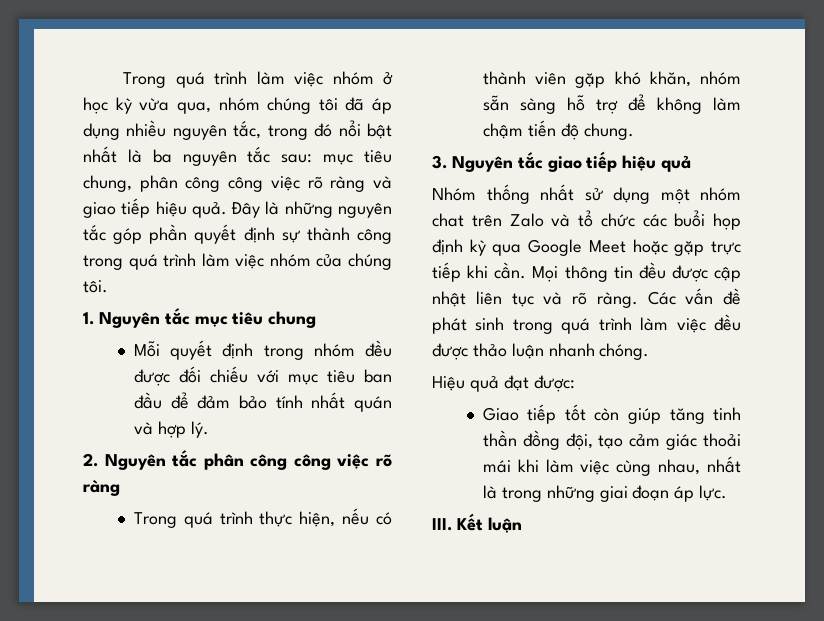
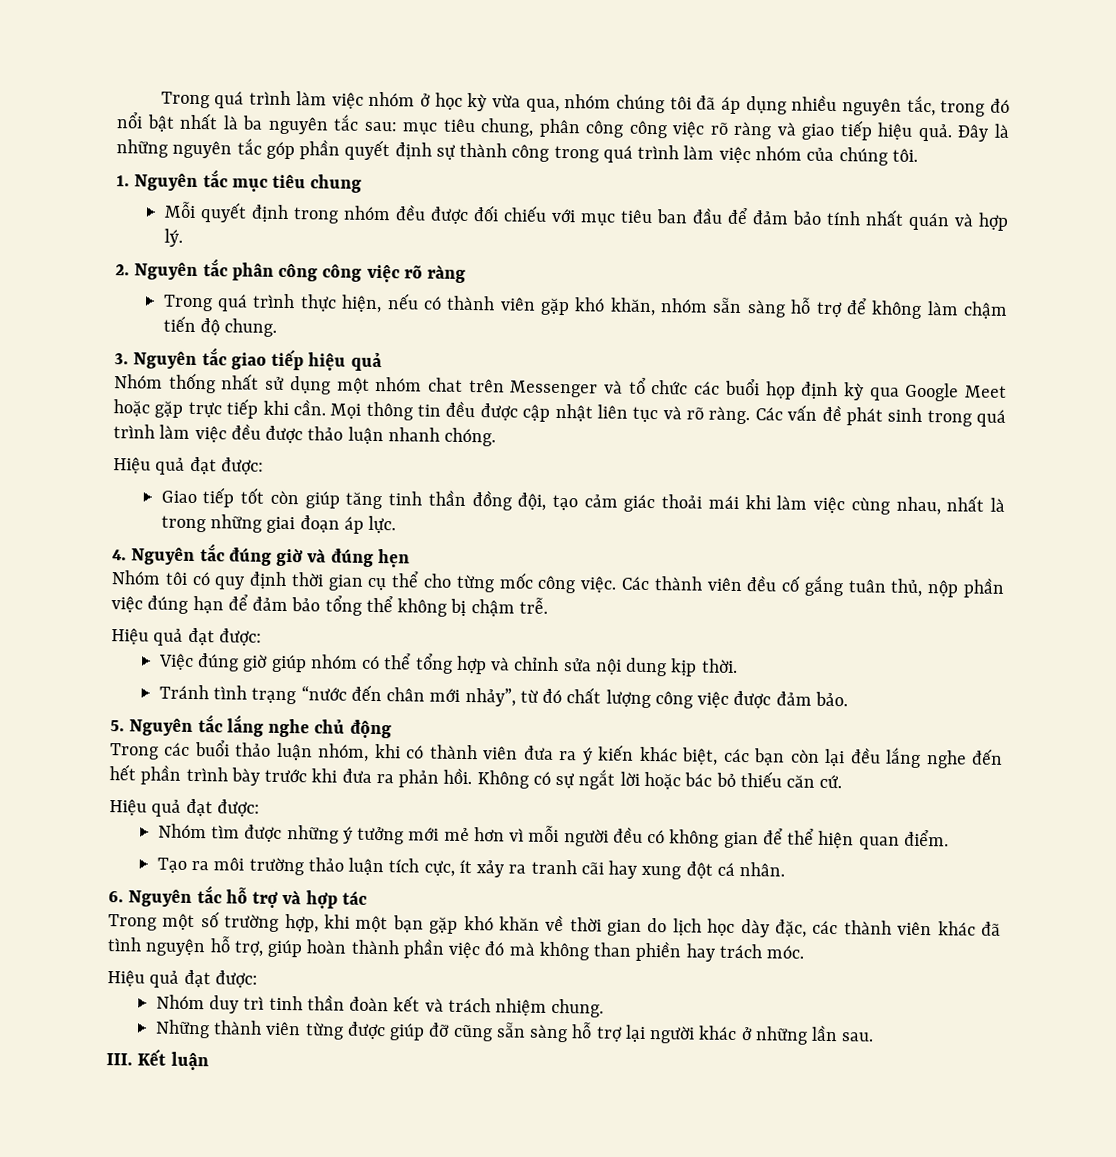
[509,213,544,227] Zalo -> [509,380,599,398] Messenger
(728, 493) none -> [112,543,410,568] [111,570,1005,598] [111,594,548,617] [111,627,262,646] [157,653,738,677] [158,684,848,709] [110,714,392,739] [109,740,1004,769] [109,764,843,790] [109,798,260,817] [157,823,950,850] [156,857,786,880] [108,885,367,909] [108,911,1002,938] [107,936,805,962] [107,969,258,988] [155,994,605,1018] [154,1019,875,1045] // 4. Nguyên tắc đúng giờ và đúng hẹn // Nhóm tôi có quy định thời gian cụ thể cho từng mốc công việc. Các thành viên đều cố gắng tuân thủ, nộp phần việc đúng hạn để đảm bảo tổng thể không bị chậm trễ. // Hiệu quả đạt được: // Việc đúng giờ giúp nhóm có thể tổng hợp và chỉnh sửa nội dung kịp thời. // Tránh tình trạng “nước đến chân mới nhảy”, từ đó chất lượng công việc được đảm bảo. // 5. Nguyên tắc lắng nghe chủ động // Trong các buổi thảo luận nhóm, khi có thành viên đưa ra ý kiến khác biệt, các bạn còn lại đều lắng nghe đến hết phần trình bày trước khi đưa ra phản hồi. Không có sự ngắt lời hoặc bác bỏ thiếu căn cứ. // Hiệu quả đạt được: // Nhóm tìm được những ý tưởng mới mẻ hơn vì mỗi người đều có không gian để thể hiện quan điểm. // Tạo ra môi trường thảo luận tích cực, ít xảy ra tranh cãi hay xung đột cá nhân. // 6. Nguyên tắc hỗ trợ và hợp tác // Trong một số trường hợp, khi một bạn gặp khó khăn về thời gian do lịch học dày đặc, các thành viên khác đã tình nguyện hỗ trợ, giúp hoàn thành phần việc đó mà không than phiền hay trách móc. // Hiệu quả đạt được: // Nhóm duy trì tinh thần đoàn kết và trách nhiệm chung. // Những thành viên từng được giúp đỡ cũng sẵn sàng hỗ trợ lại người khác ở những lần sau.

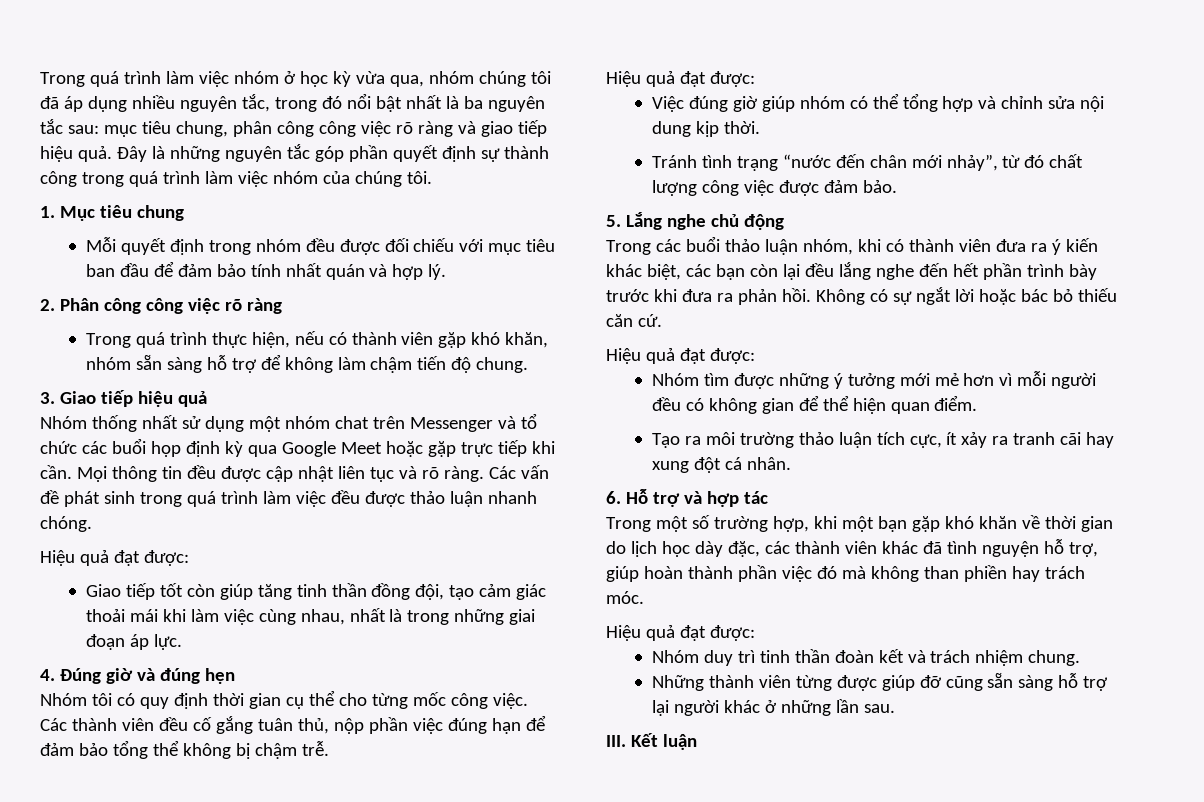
[134,169,268,192] Nguyên tắc mục -> [59,206,95,221] Mục
[134,258,274,281] Nguyên tắc phân -> [59,298,99,311] Phân
[133,347,267,370] Nguyên tắc giao -> [59,391,96,404] Giao
[131,543,272,566] Nguyên tắc đúng -> [59,668,101,684] Đúng
[129,714,264,737] Nguyên tắc lắng -> [625,212,662,230] Lắng
[128,885,248,907] Nguyên tắc hỗ -> [625,489,648,504] Hỗ

